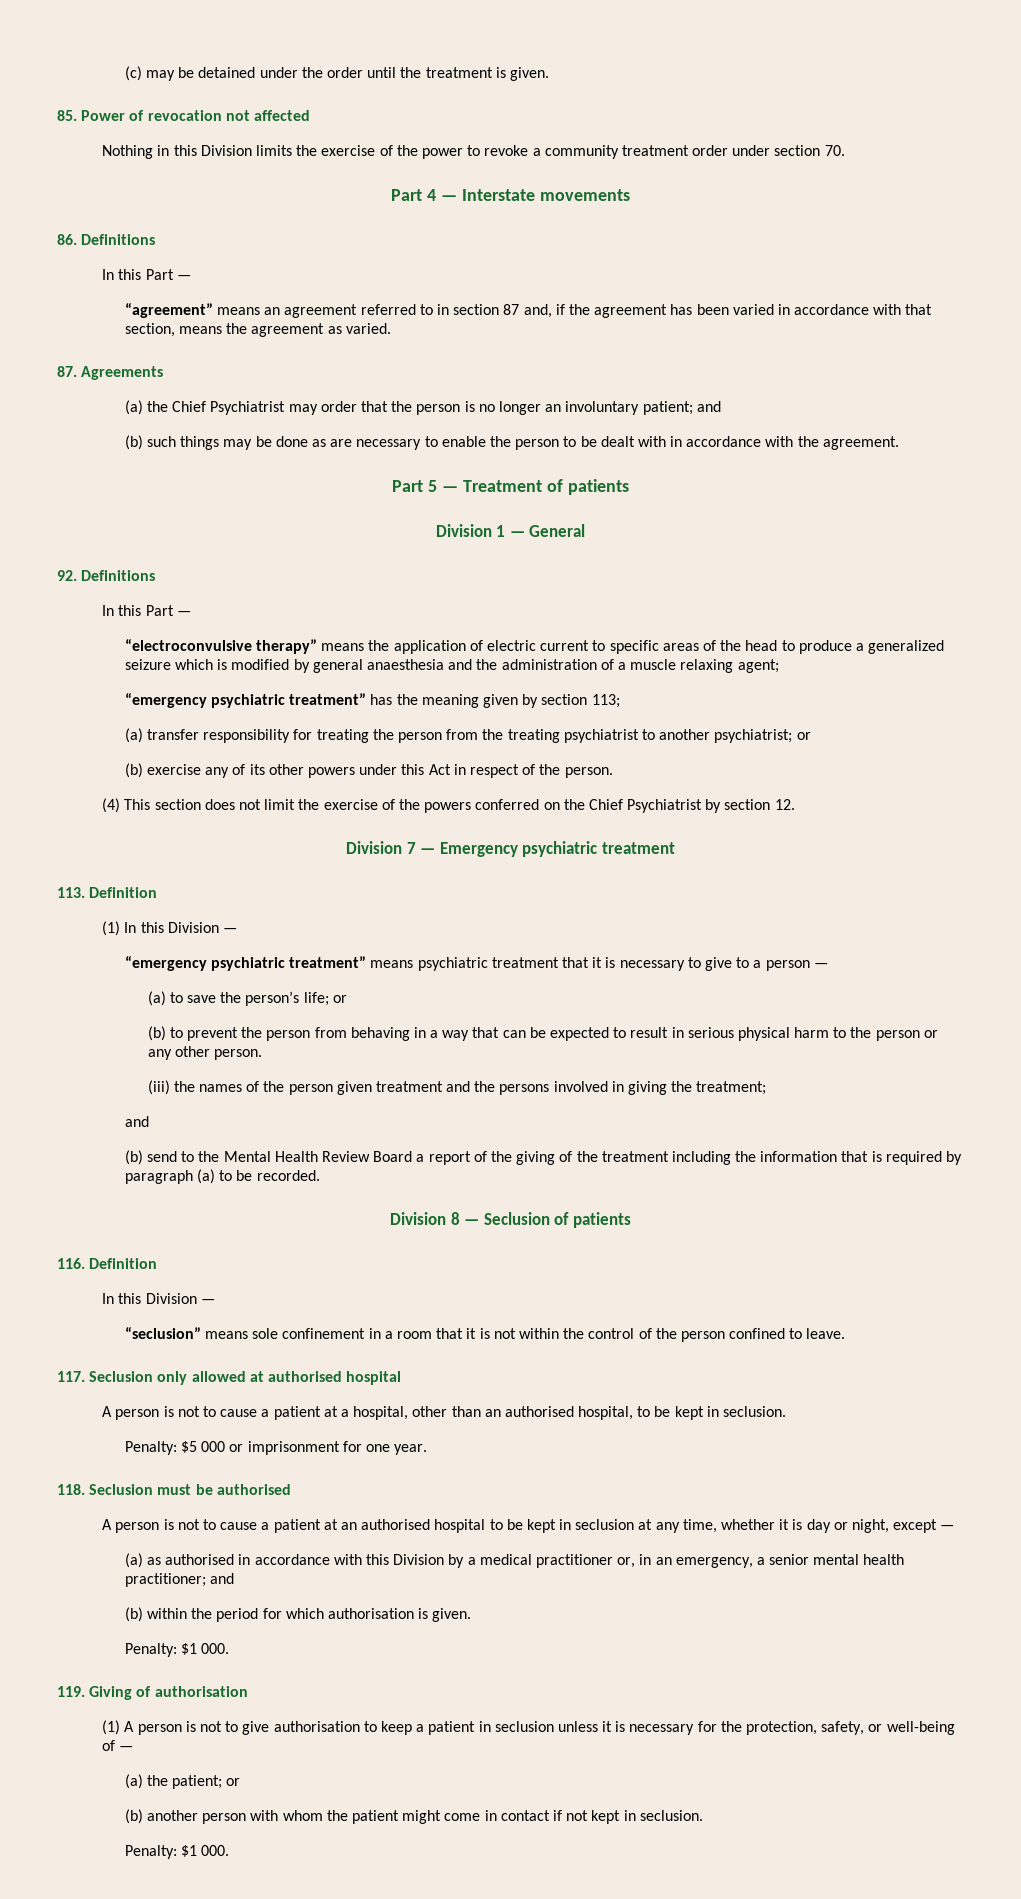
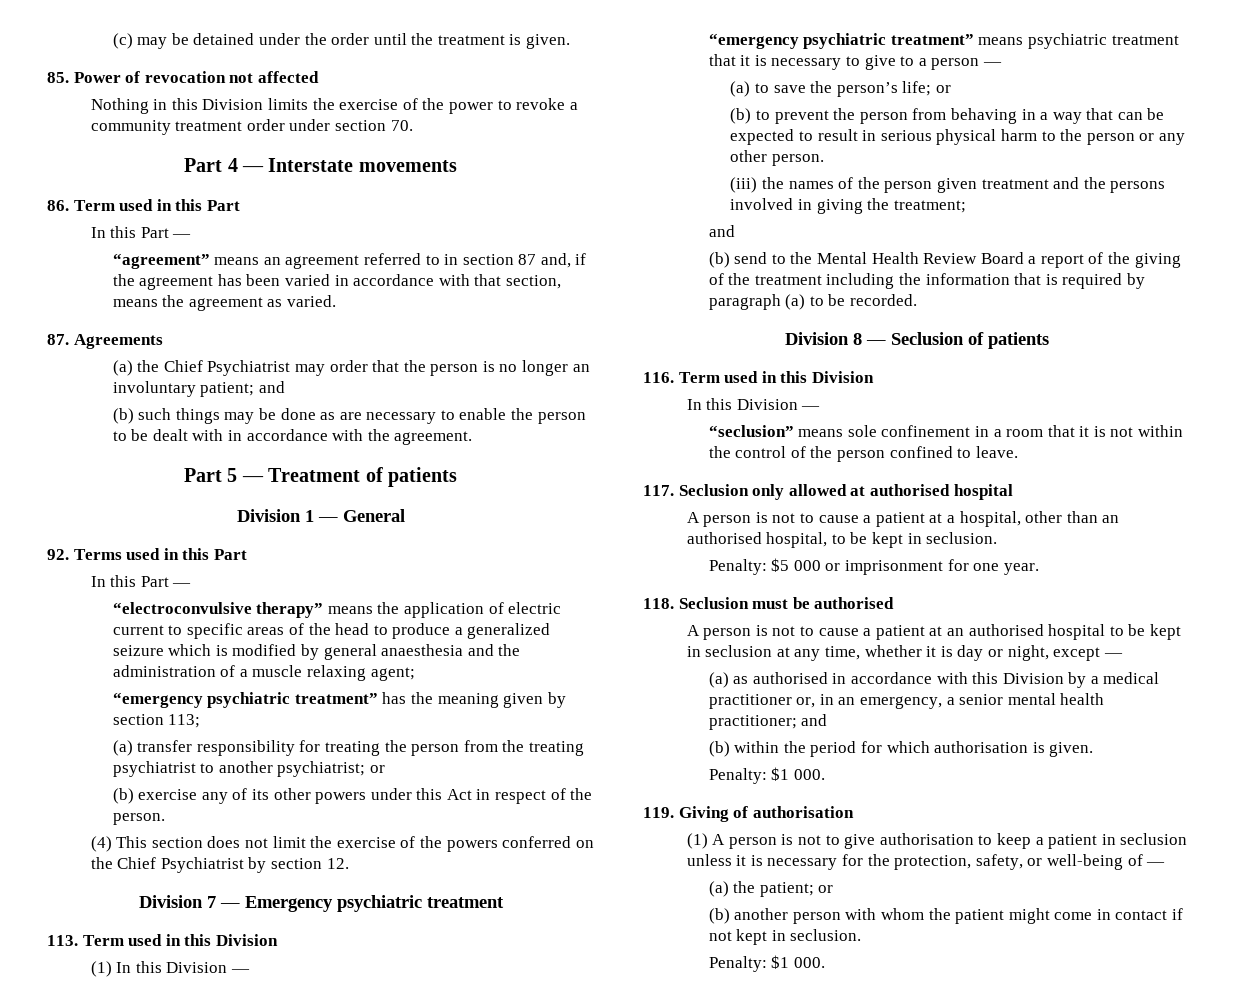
[81,234,156,245] Definitions -> [73,199,240,211] Term used in this Part
[81,570,156,581] Definitions -> [73,548,247,560] Terms used in this Part
[89,887,158,898] Definition -> [82,934,278,946] Term used in this Division
[89,1258,158,1269] Definition -> [678,371,874,383] Term used in this Division

